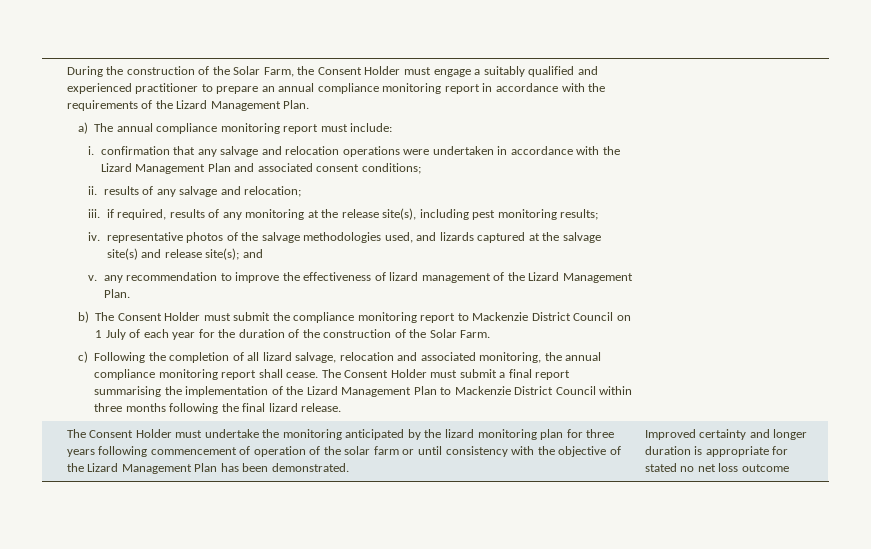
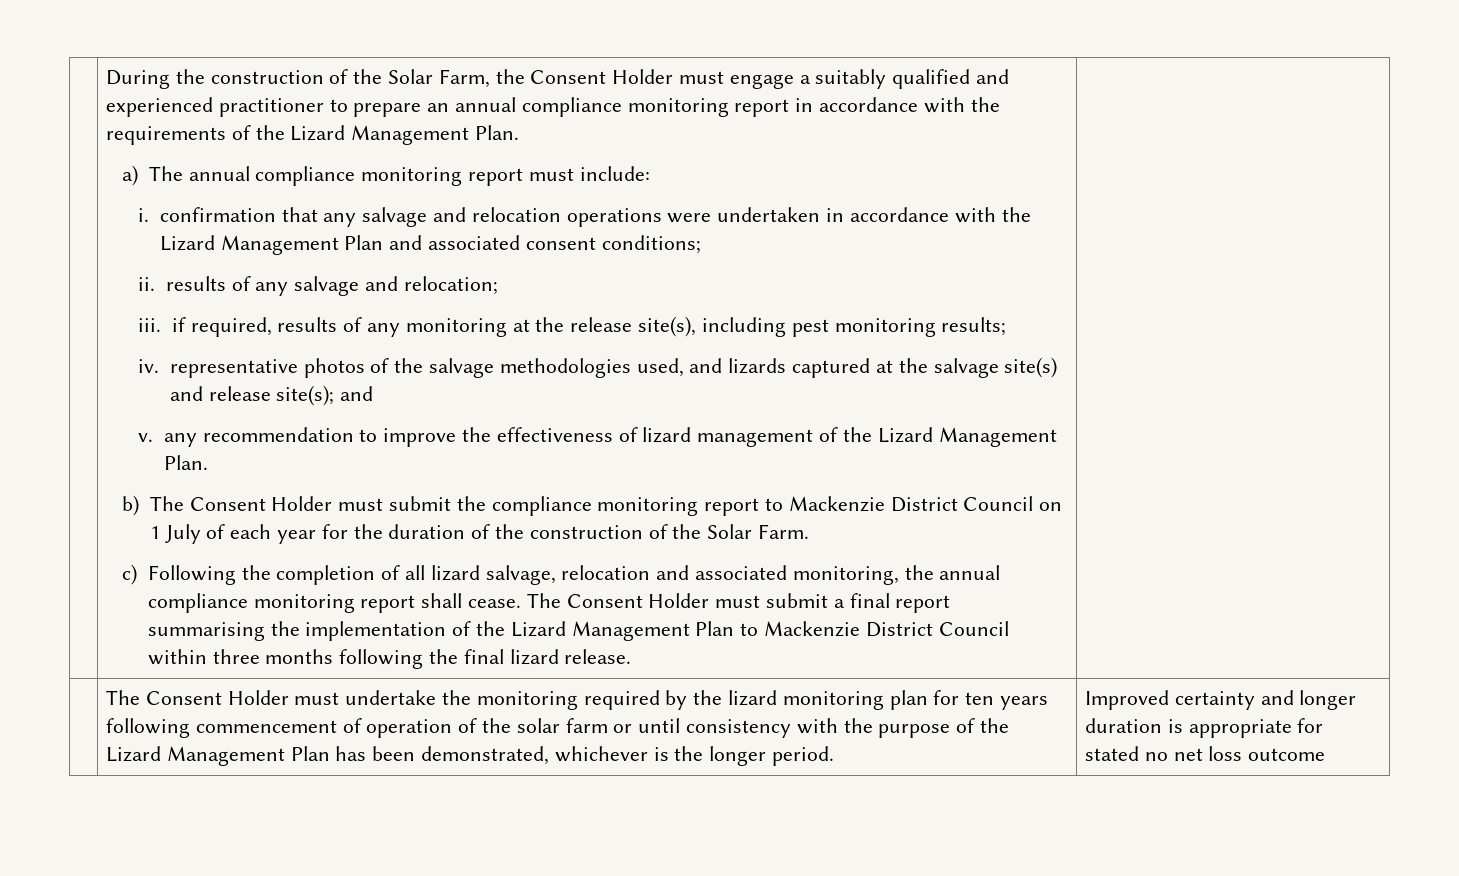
[345,429,405,440] anticipated -> [583,690,660,710] required
[586,429,615,438] three -> [965,692,995,705] ten
[558,446,607,457] objective -> [878,724,951,738] purpose
[271,463,349,472] demonstrated. -> [420,746,834,766] demonstrated, whichever is the longer period.

